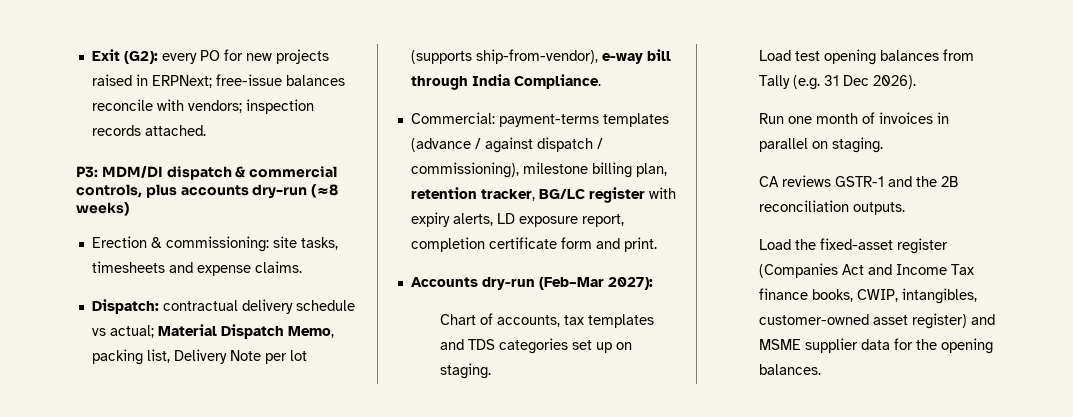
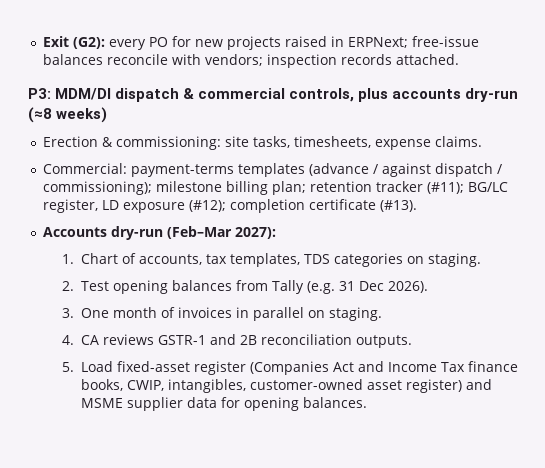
[91,261,193,273] timesheets and -> [293,136,371,148] timesheets,
[91,299,355,314] [91,324,334,339] [91,349,307,365] [410,49,671,64] [410,74,601,90] // Dispatch: contractual delivery schedule vs actual; Material Dispatch Memo, packing list, Delivery Note per lot (supports ship-from-vendor), e-way bill through India Compliance. -> (482, 141) none
[410,162,519,178] commissioning), -> [42,181,152,195] commissioning);
[635,163,667,177] [410,187,676,203] [410,212,493,227] plan, retention tracker, BG/LC register with expiry alerts, -> [271,181,508,195] [42,199,98,213] plan; retention tracker (#11); BG/LC register,
[581,214,624,227] report, -> [188,200,226,212] (#12);
[560,237,657,252] form and print. -> [379,200,417,212] (#13).
(653, 283) none -> [62,254,75,264] 1.
[587,314,654,328] [439,338,632,354] [439,363,491,379] [758,50,820,61] templates and TDS categories set up on staging. // Load test -> [229,253,481,267] [62,281,109,291] templates, TDS categories on staging. // 2. Test
[758,113,812,124] Run one -> [62,308,109,318] 3. One
(883, 145) none -> [62,335,75,345] 4.
[915,176,937,187] the -> (236, 339) none
[758,239,816,250] Load the -> [62,361,113,372] 5. Load
[915,339,937,350] the -> (240, 402) none

